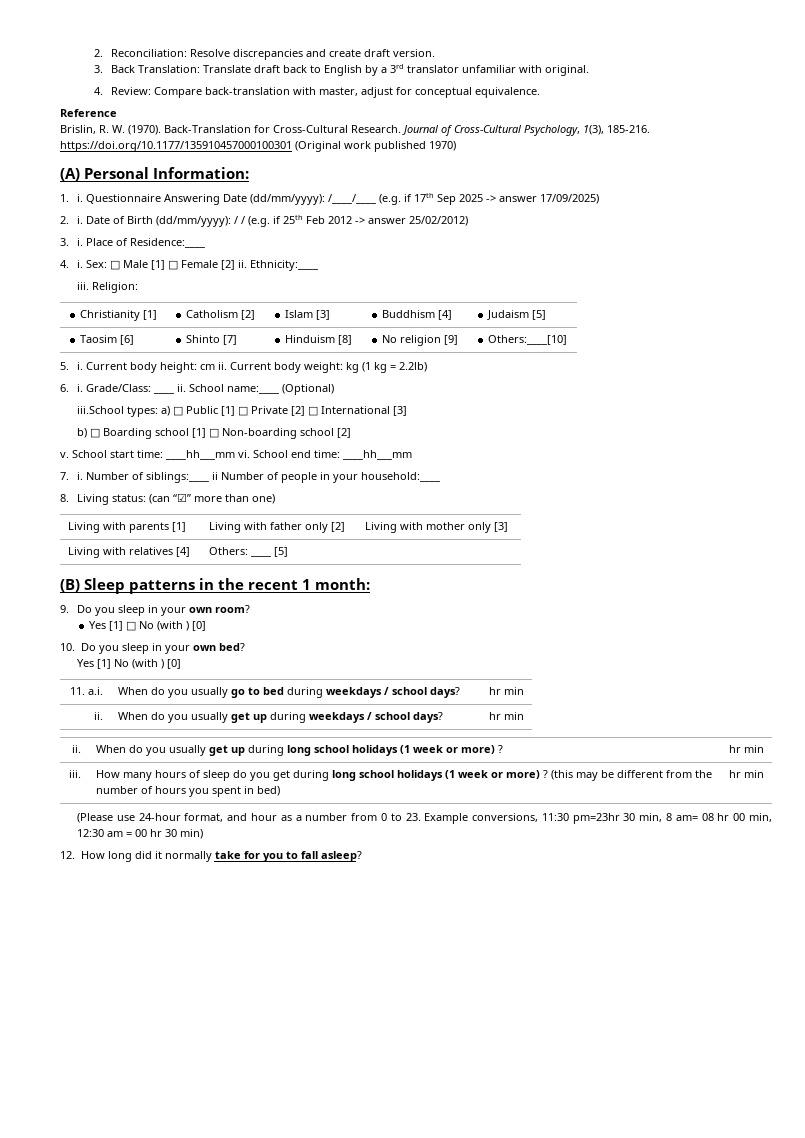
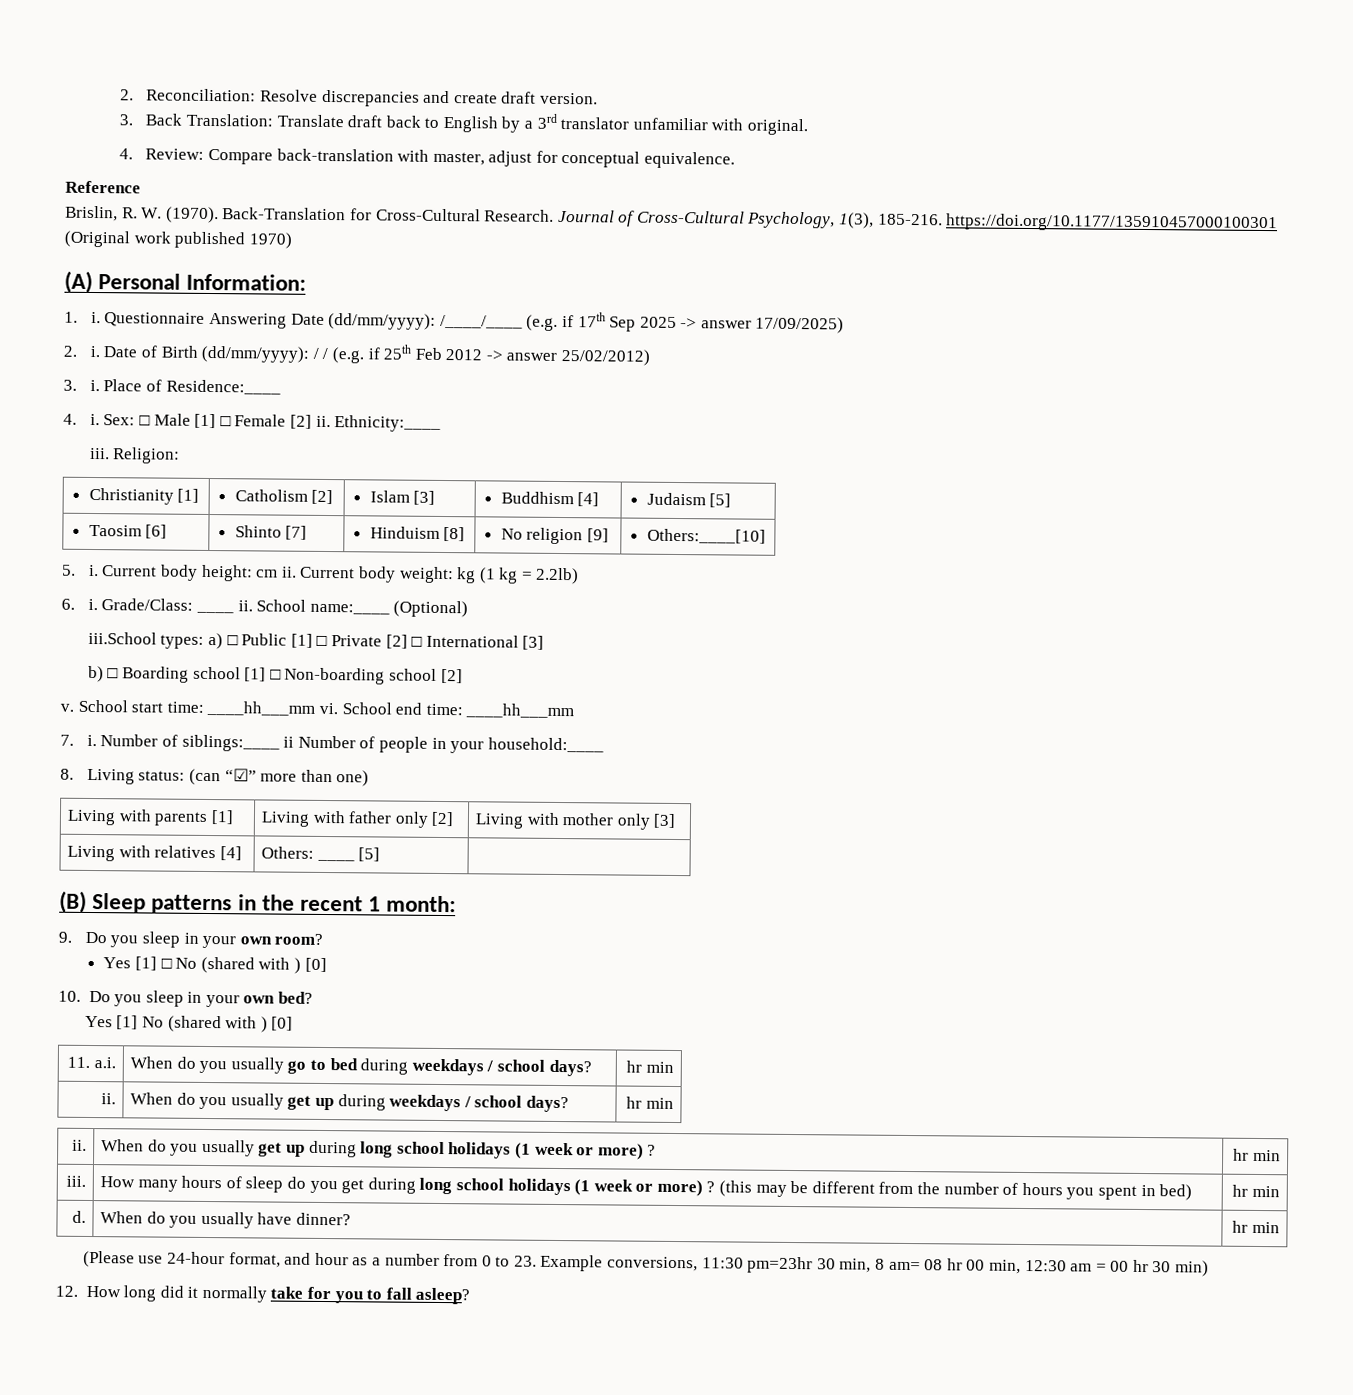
[157,621,184,631] (with -> [200,956,291,974] (shared with
[132,659,159,669] (with -> [167,1015,258,1033] (shared with
(765, 774) none -> [71,1210,86,1223] [100,1211,351,1229] [1232,1220,1280,1234] // d. | When do you usually have dinner? | hr min

